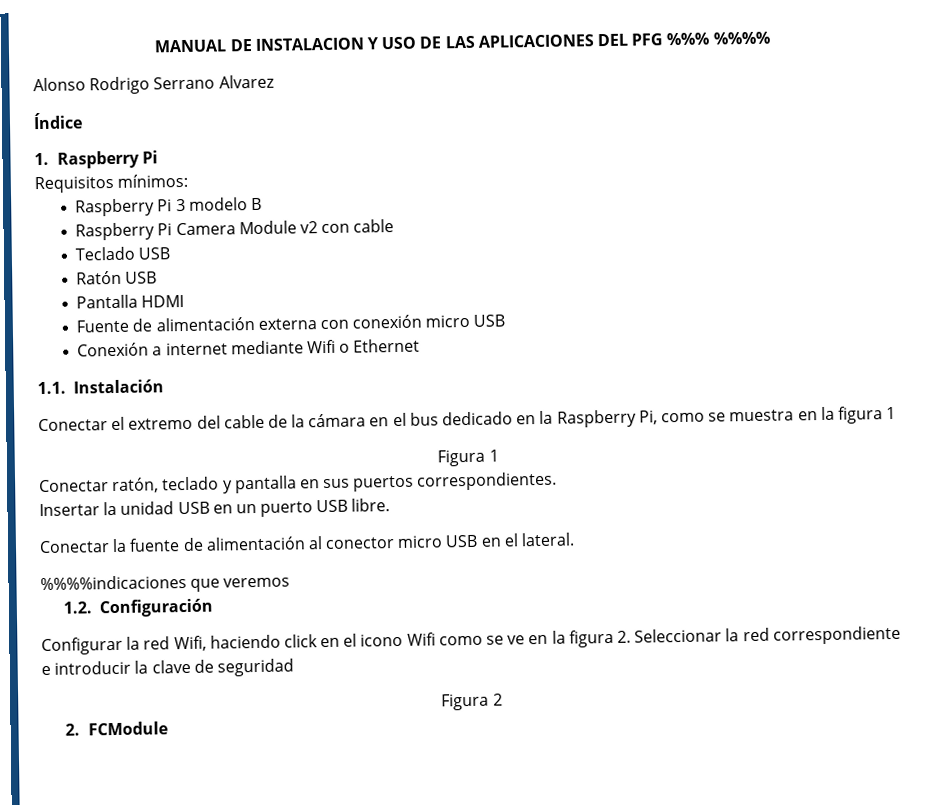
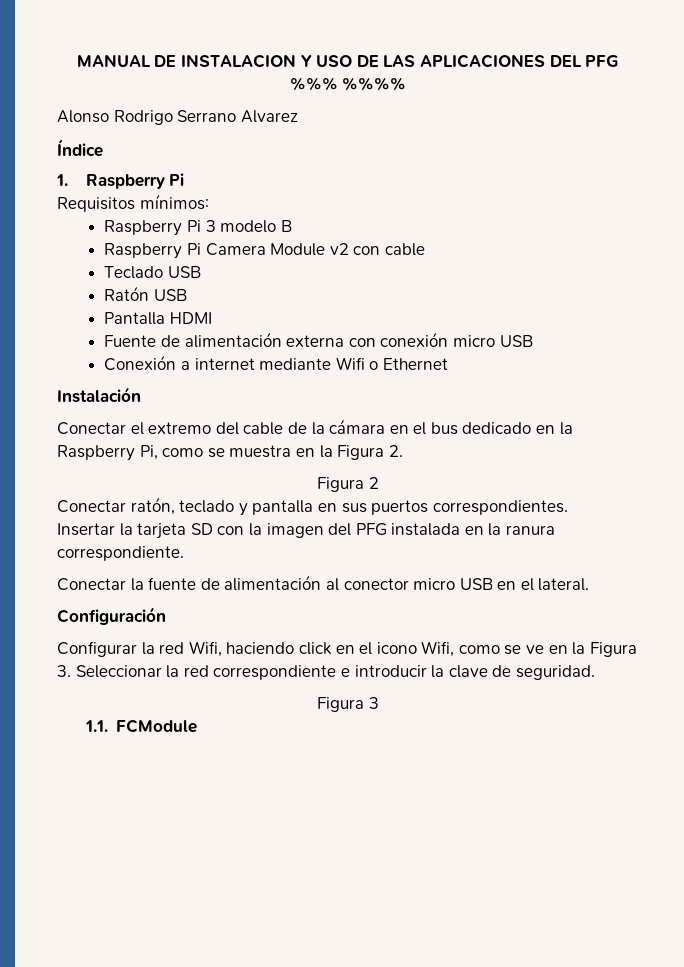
[37,381,66,395] 1.1. -> (448, 364) none
[837,406,897,424] [437,449,499,467] figura 1 // Figura 1 -> [337,445,403,460] [317,477,379,492] Figura 2. // Figura 2
[120,498,391,517] unidad USB en un puerto USB libre. -> [137,523,556,539] [57,546,184,561] tarjeta SD con la imagen del PFG instalada en la ranura correspondiente.
[40,574,291,592] [63,601,93,614] %%%%indicaciones que veremos // 1.2. -> (590, 584) none
[406,632,436,646] Wifi -> [421,641,455,657] Wifi,
[568,629,631,648] figura 2. -> [589,642,637,657] [57,665,71,677] Figura 3.
[216,658,294,677] [441,693,503,711] [65,723,81,736] seguridad // Figura 2 // 2. -> [515,665,595,680] [317,697,379,712] [84,720,108,732] seguridad. // Figura 3 // 1.1.

